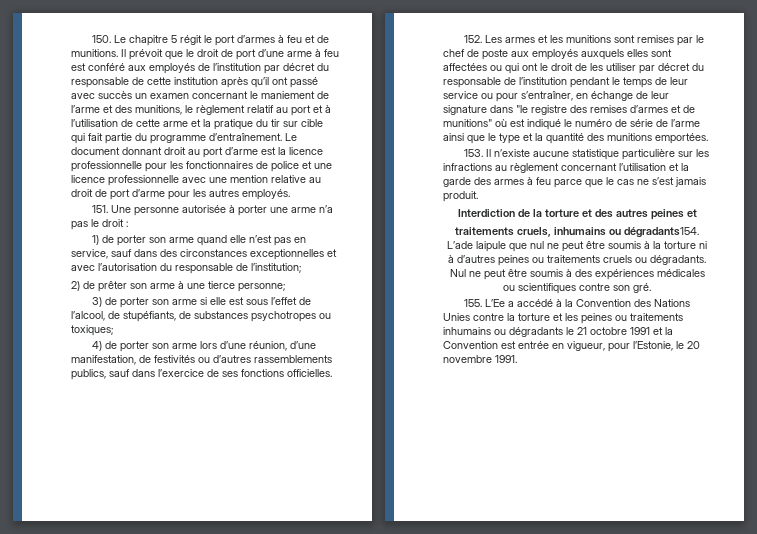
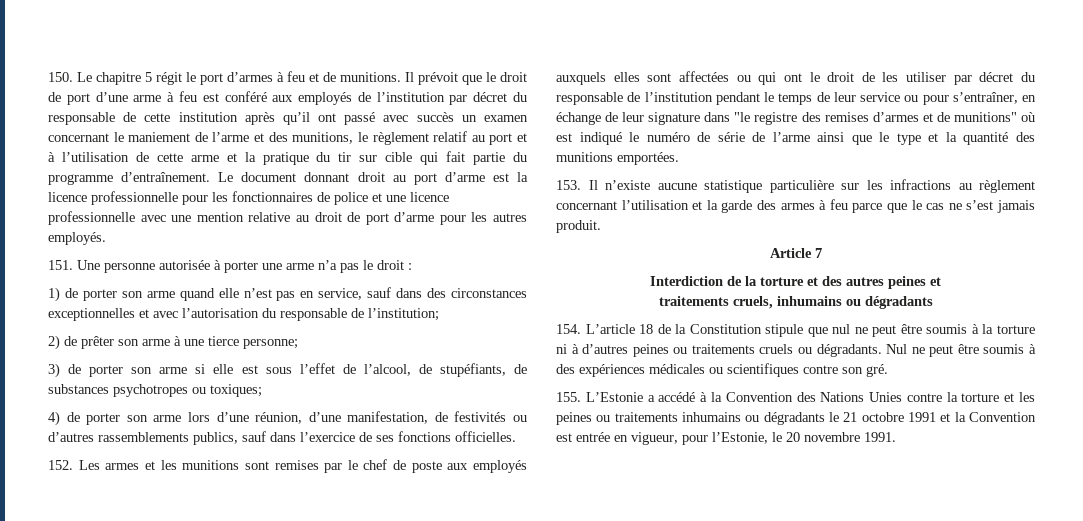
(478, 196) none -> [769,248,822,258] // Article 7
[624,227,699,238] [447,241,506,252] dégradants154. L’ade laipule -> [864,296,933,309] [556,324,804,337] dégradants // 154. L’article 18 de la Constitution stipule
[485,299,506,307] L’Ee -> [585,392,643,402] L’Estonie

